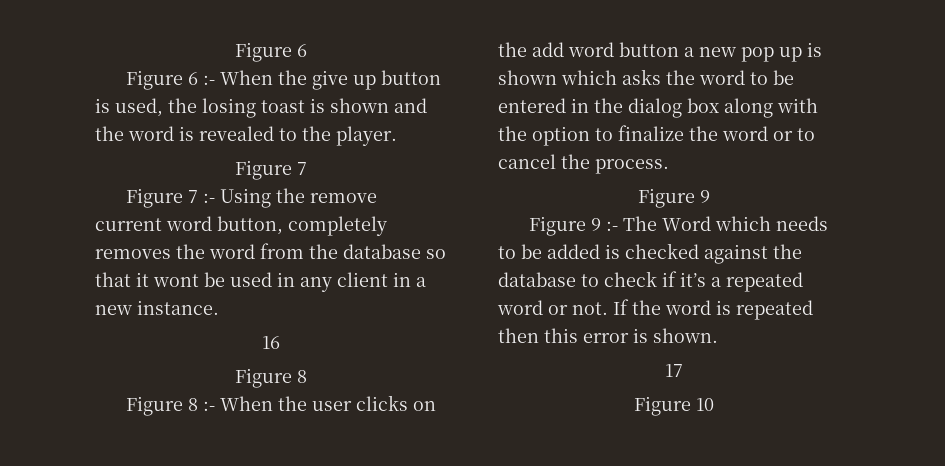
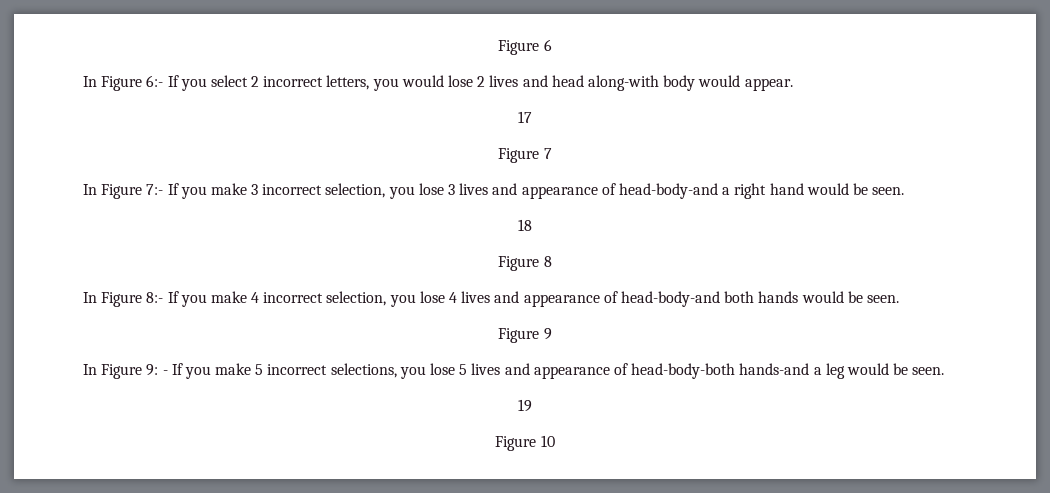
[125,70,441,90] [95,98,427,118] [95,126,397,146] [235,160,307,180] [125,188,377,208] [95,216,387,236] [95,243,446,259] [95,272,426,292] [95,300,219,315] [262,336,280,349] [235,368,307,388] [125,395,436,416] [498,42,822,62] [498,69,794,85] [498,98,818,118] [498,125,815,146] [498,154,669,174] [638,188,710,208] [528,216,828,236] [498,243,802,264] [498,271,803,292] [497,299,813,320] [498,328,718,343] [665,364,683,377] Figure 6 :- When the give up button is used, the losing toast is shown and the word is revealed to the player. // Figure 7 // Figure 7 :- Using the remove current word button, completely removes the word from the database so that it wont be used in any client in a new instance. // 16 // Figure 8 // Figure 8 :- When the user clicks on the add word button a new pop up is shown which asks the word to be entered in the dialog box along with the option to finalize the word or to cancel the process. // Figure 9 // Figure 9 :- The Word which needs to be added is checked against the database to check if it’s a repeated word or not. If the word is repeated then this error is shown. // 17 -> [83,75,793,91] [518,111,532,123] [498,148,552,163] [83,183,905,199] [518,219,532,231] [498,256,552,271] [83,291,899,307] [498,328,552,343] [83,363,945,379] [518,399,532,412] In Figure 6:- If you select 2 incorrect letters, you would lose 2 lives and head along-with body would appear. // 17 // Figure 7 // In Figure 7:- If you make 3 incorrect selection, you lose 3 lives and appearance of head-body-and a right hand would be seen. // 18 // Figure 8 // In Figure 8:- If you make 4 incorrect selection, you lose 4 lives and appearance of head-body-and both hands would be seen. // Figure 9 // In Figure 9: - If you make 5 incorrect selections, you lose 5 lives and appearance of head-body-both hands-and a leg would be seen. // 19

